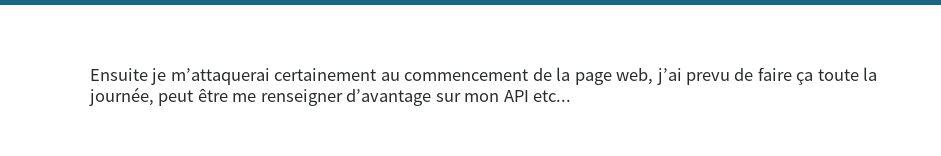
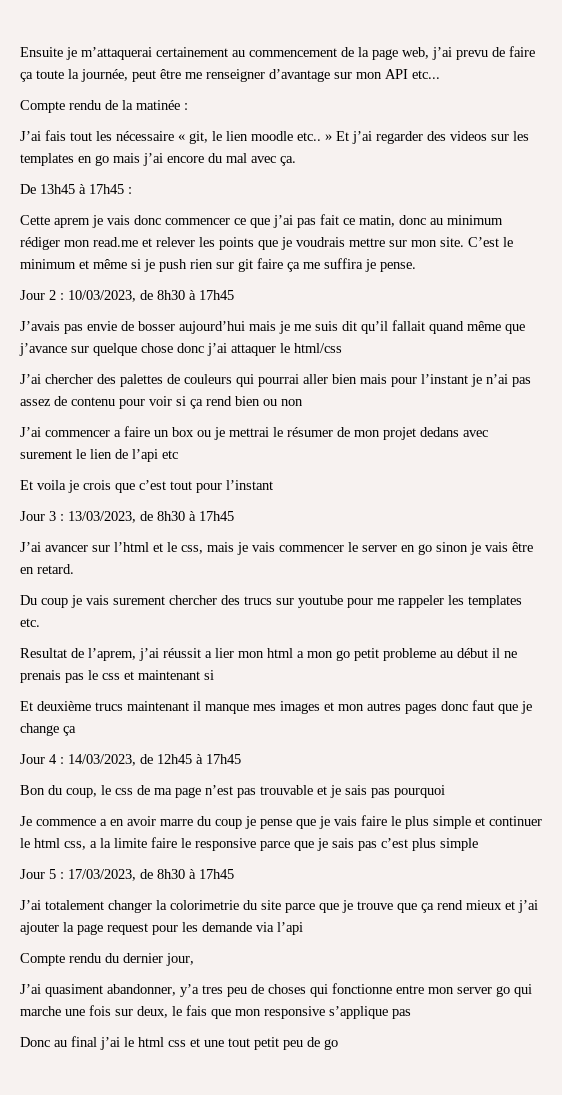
(572, 96) none -> [20,100,188,113] [20,130,529,144] [20,153,296,166] [20,184,132,194] [20,214,503,228] [20,237,513,250] [20,258,416,272] [20,290,234,302] [20,320,525,334] [19,343,342,356] [20,374,531,387] [20,396,303,409] [20,426,488,440] [20,449,178,462] [20,480,273,493] [20,511,234,523] [20,542,533,555] [20,564,74,574] [20,595,522,608] [20,618,40,627] [20,648,517,661] [20,670,214,683] [20,700,532,714] [20,723,76,736] [20,754,241,766] [20,785,445,798] [20,815,542,829] [20,837,478,851] [20,869,234,881] [20,900,538,913] [20,922,303,935] [20,953,194,966] [20,983,532,997] [20,1005,411,1019] [20,1036,338,1050] // Compte rendu de la matinée : // J’ai fais tout les nécessaire « git, le lien moodle etc.. » Et j’ai regarder des videos sur les templates en go mais j’ai encore du mal avec ça. // De 13h45 à 17h45 : // Cette aprem je vais donc commencer ce que j’ai pas fait ce matin, donc au minimum rédiger mon read.me et relever les points que je voudrais mettre sur mon site. C’est le minimum et même si je push rien sur git faire ça me suffira je pense. // Jour 2 : 10/03/2023, de 8h30 à 17h45 // J’avais pas envie de bosser aujourd’hui mais je me suis dit qu’il fallait quand même que j’avance sur quelque chose donc j’ai attaquer le html/css // J’ai chercher des palettes de couleurs qui pourrai aller bien mais pour l’instant je n’ai pas assez de contenu pour voir si ça rend bien ou non // J’ai commencer a faire un box ou je mettrai le résumer de mon projet dedans avec surement le lien de l’api etc // Et voila je crois que c’est tout pour l’instant // Jour 3 : 13/03/2023, de 8h30 à 17h45 // J’ai avancer sur l’html et le css, mais je vais commencer le server en go sinon je vais être en retard. // Du coup je vais surement chercher des trucs sur youtube pour me rappeler les templates etc. // Resultat de l’aprem, j’ai réussit a lier mon html a mon go petit probleme au début il ne prenais pas le css et maintenant si // Et deuxième trucs maintenant il manque mes images et mon autres pages donc faut que je change ça // Jour 4 : 14/03/2023, de 12h45 à 17h45 // Bon du coup, le css de ma page n’est pas trouvable et je sais pas pourquoi // Je commence a en avoir marre du coup je pense que je vais faire le plus simple et continuer le html css, a la limite faire le responsive parce que je sais pas c’est plus simple // Jour 5 : 17/03/2023, de 8h30 à 17h45 // J’ai totalement changer la colorimetrie du site parce que je trouve que ça rend mieux et j’ai ajouter la page request pour les demande via l’api // Compte rendu du dernier jour, // J’ai quasiment abandonner, y’a tres peu de choses qui fonctionne entre mon server go qui marche une fois sur deux, le fais que mon responsive s’applique pas // Donc au final j’ai le html css et une tout petit peu de go

